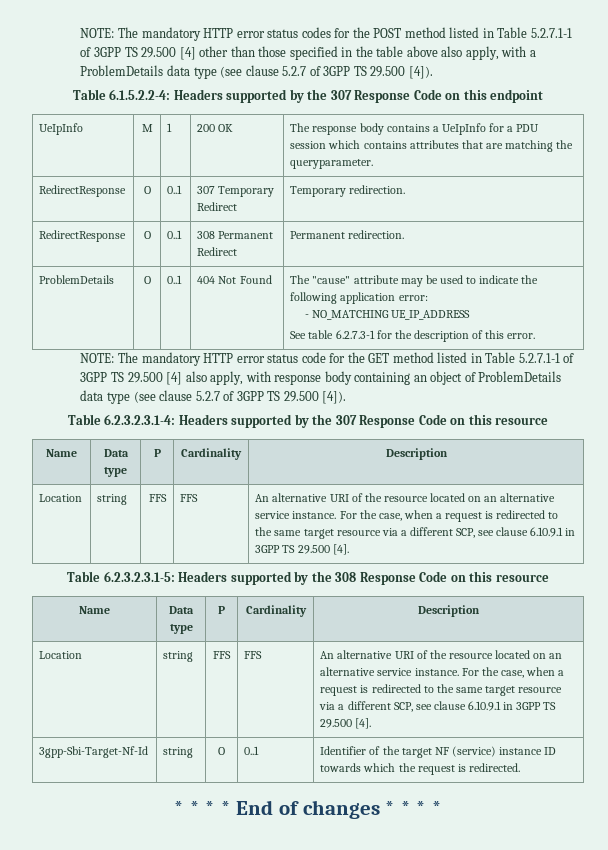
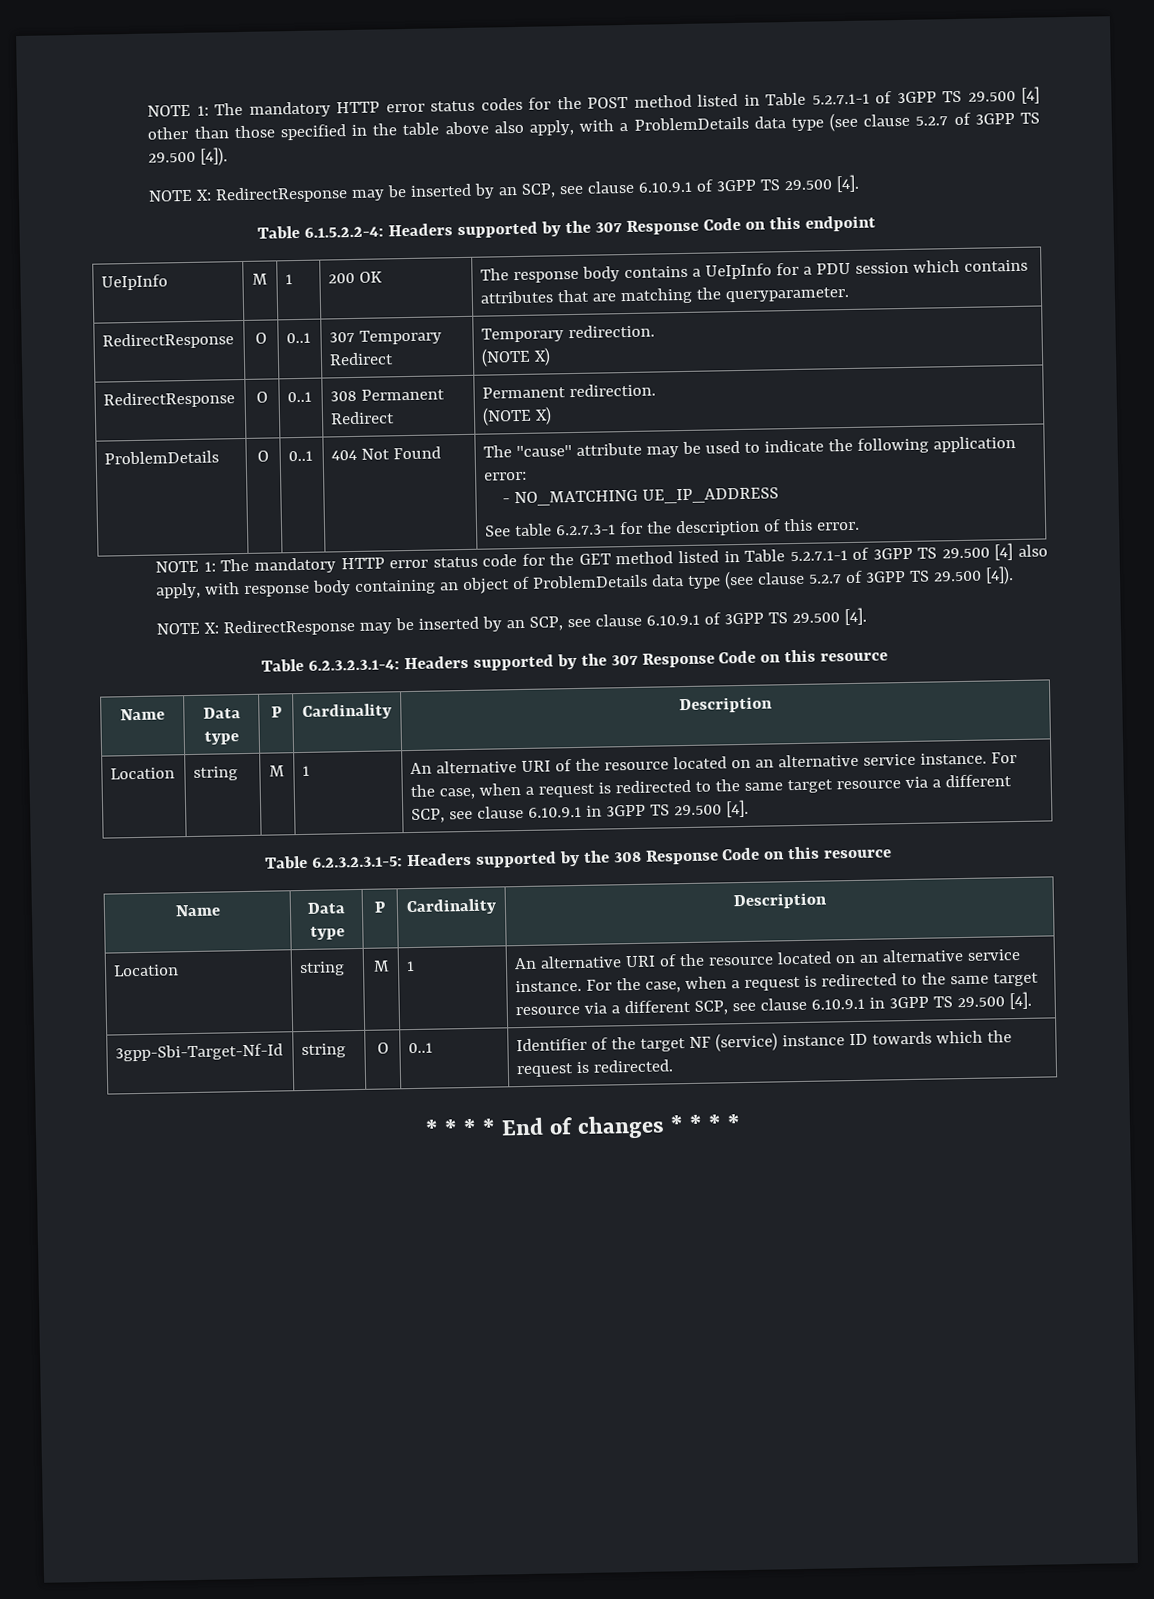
[80,28,115,38] NOTE: -> [147,104,209,117] NOTE 1:
(433, 72) none -> [148,174,861,204] // NOTE X: RedirectResponse may be inserted by an SCP, see clause 6.10.9.1 of 3GPP TS 29.500 [4].
(406, 189) none -> [481,347,552,367] // (NOTE X)
(405, 234) none -> [482,406,553,426] // (NOTE X)
[80,353,115,363] NOTE: -> [155,560,216,573] NOTE 1:
(347, 397) none -> [156,607,868,637] // NOTE X: RedirectResponse may be inserted by an SCP, see clause 6.10.9.1 of 3GPP TS 29.500 [4].
[148,494,167,502] [180,494,199,502] FFS | FFS -> [269,765,285,777] [302,765,311,776] M | 1
[213,651,231,659] [244,651,263,659] FFS | FFS -> [372,960,390,972] [406,960,416,972] M | 1

